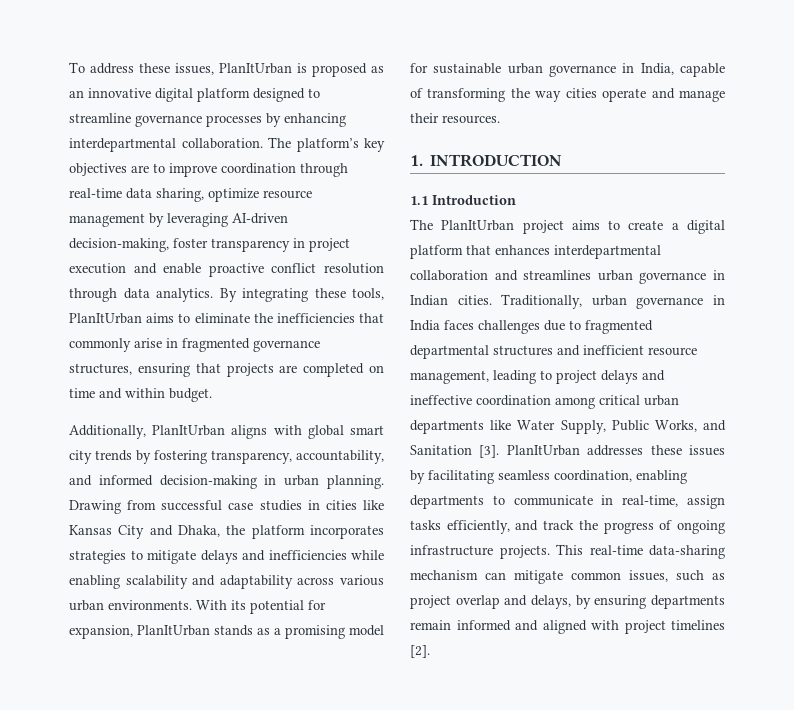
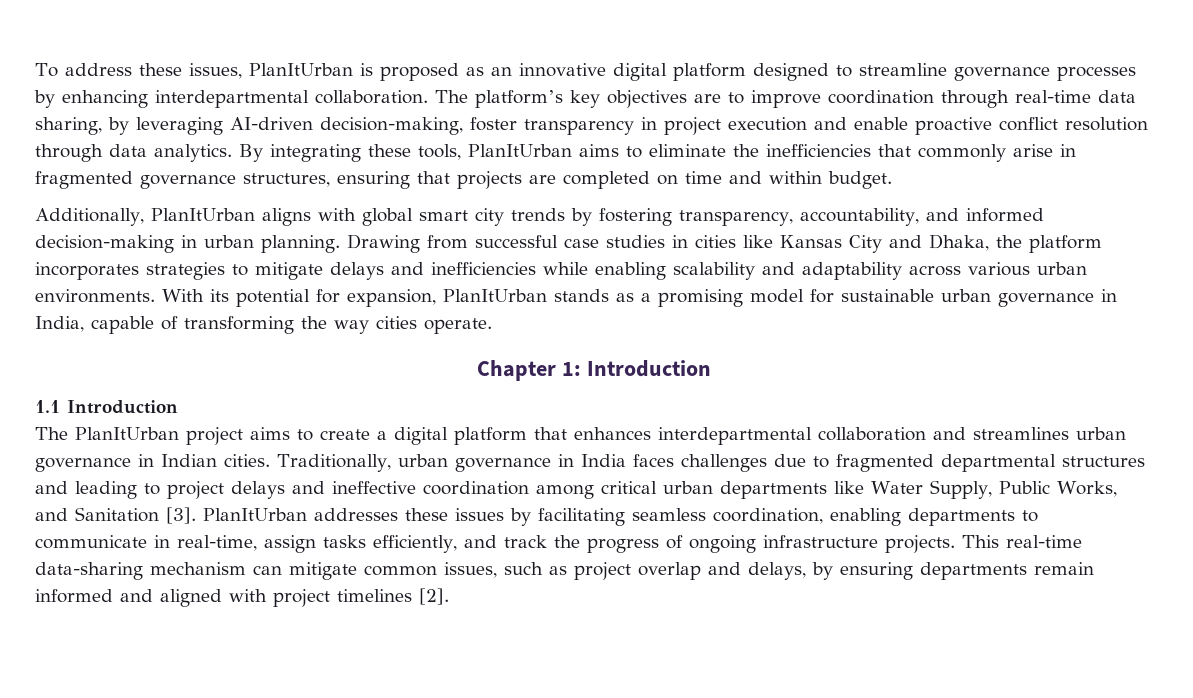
[208,188,312,202] [69,213,145,227] optimize resource management -> (102, 126) none
[602,88,725,102] [410,113,500,124] [410,154,563,167] operate and manage their resources. // 1. INTRODUCTION -> [424,318,492,334] [477,360,711,381] operate. // Chapter 1: Introduction
[583,345,697,356] [410,370,489,384] inefficient resource management, -> (68, 487) none

